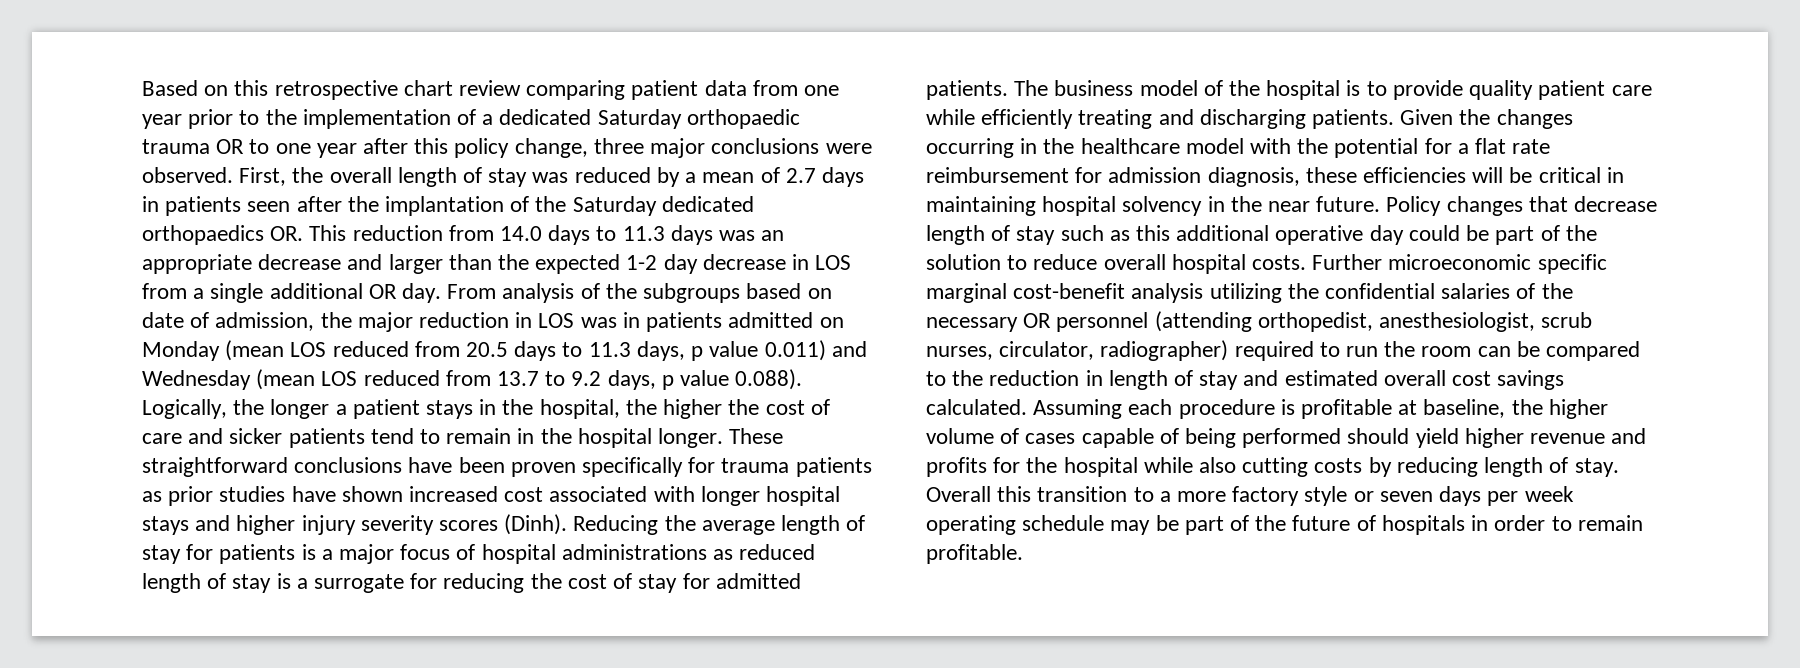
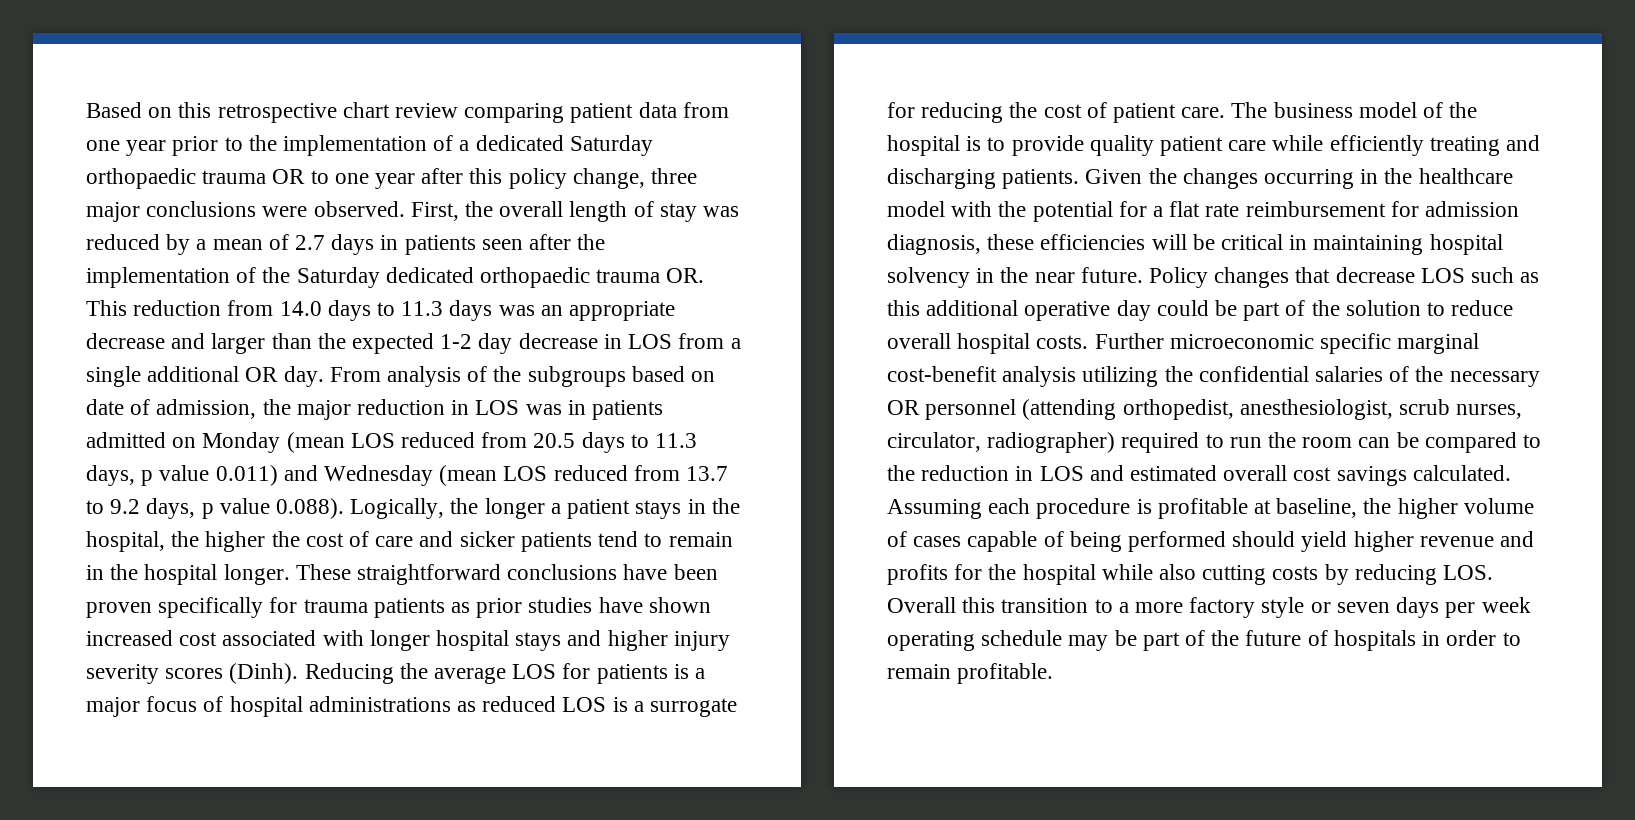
[385,196,505,216] implantation -> [86,267,230,288] implementation
[142,225,264,245] orthopaedics -> [480,267,661,288] orthopaedic trauma
[781,515,866,535] [142,545,181,564] length of stay -> [512,664,557,679] LOS
[142,573,272,593] length of stay -> [562,697,607,712] LOS
[638,573,801,593] [926,80,1008,100] stay for admitted patients. -> [1113,103,1226,123] patient care.
[926,225,1056,245] length of stay -> [1420,268,1465,283] LOS
[1108,370,1239,390] length of stay -> [1039,466,1084,481] LOS
[1484,457,1619,477] length of stay. -> [1443,565,1494,580] LOS.

